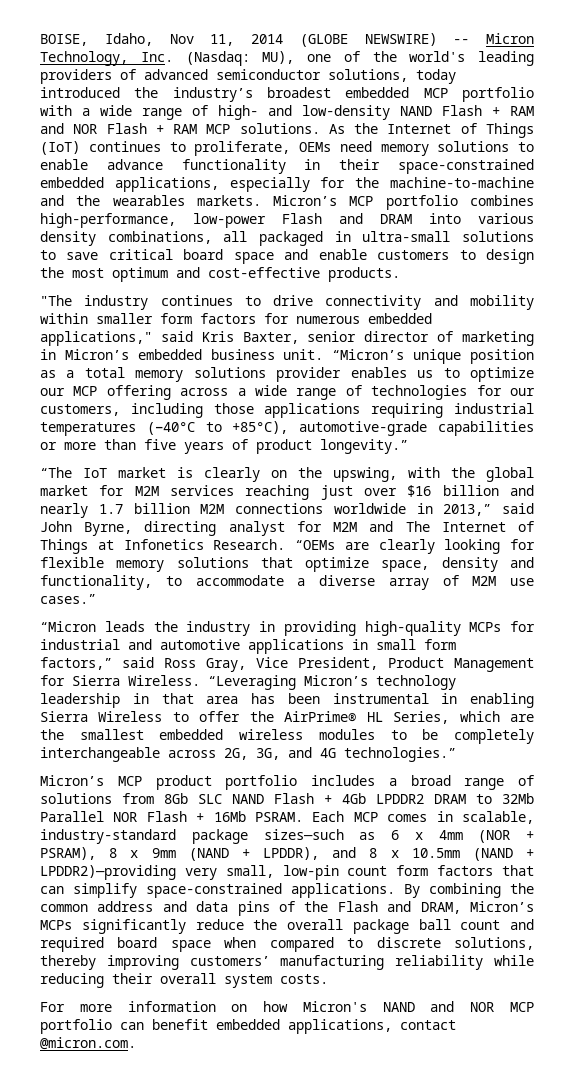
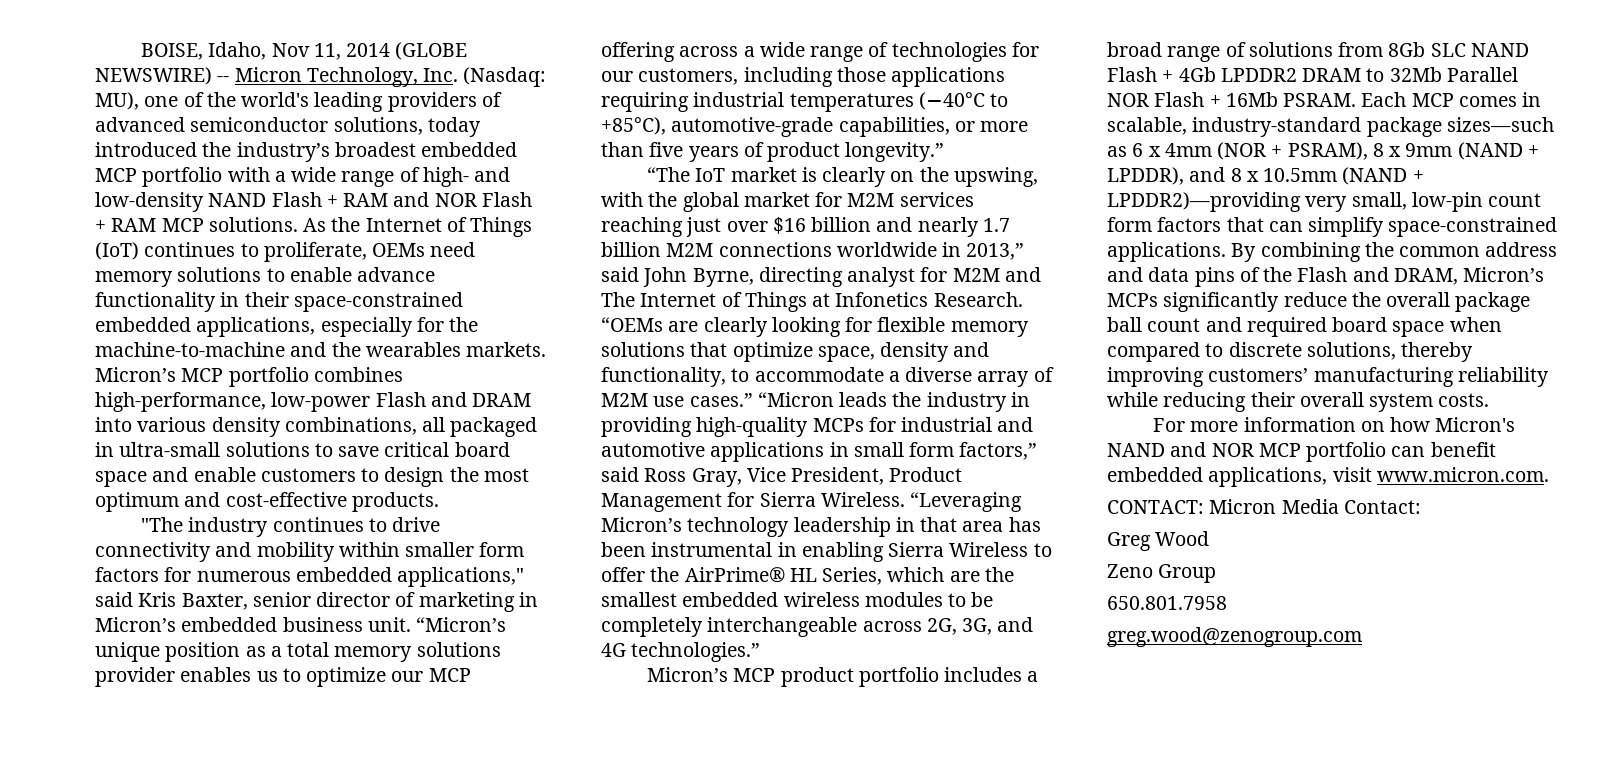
[438,421,534,436] capabilities -> [838,117,950,137] capabilities,
(96, 599) // -> (753, 400) none
[400,1020,456,1030] [40,1037,136,1050] contact @micron.com. -> [1332,467,1549,482] [1107,499,1421,514] [1107,531,1210,551] [1107,564,1217,583] [1107,596,1227,610] [1107,627,1362,647] visit www.micron.com. // CONTACT: Micron Media Contact: // Greg Wood // Zeno Group // 650.801.7958 // greg.wood@zenogroup.com

